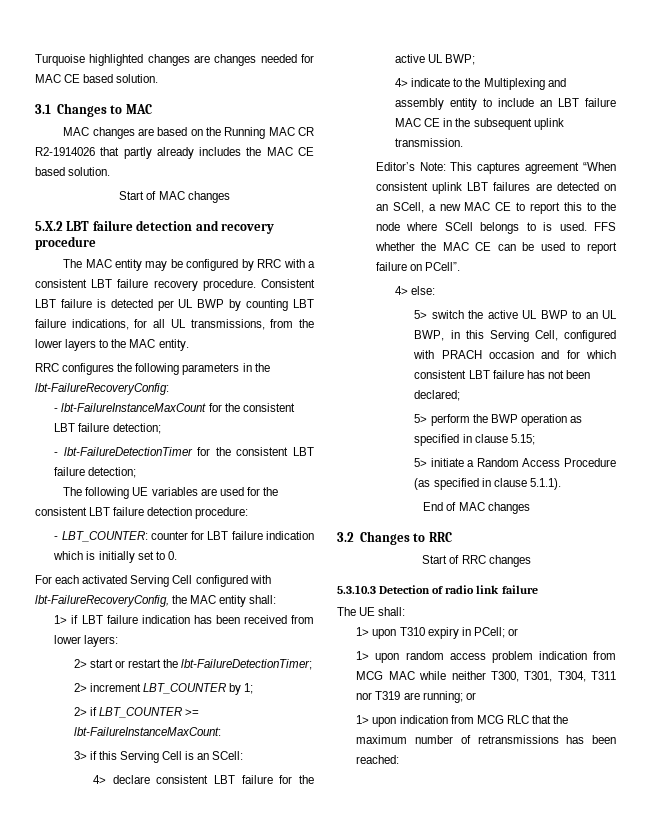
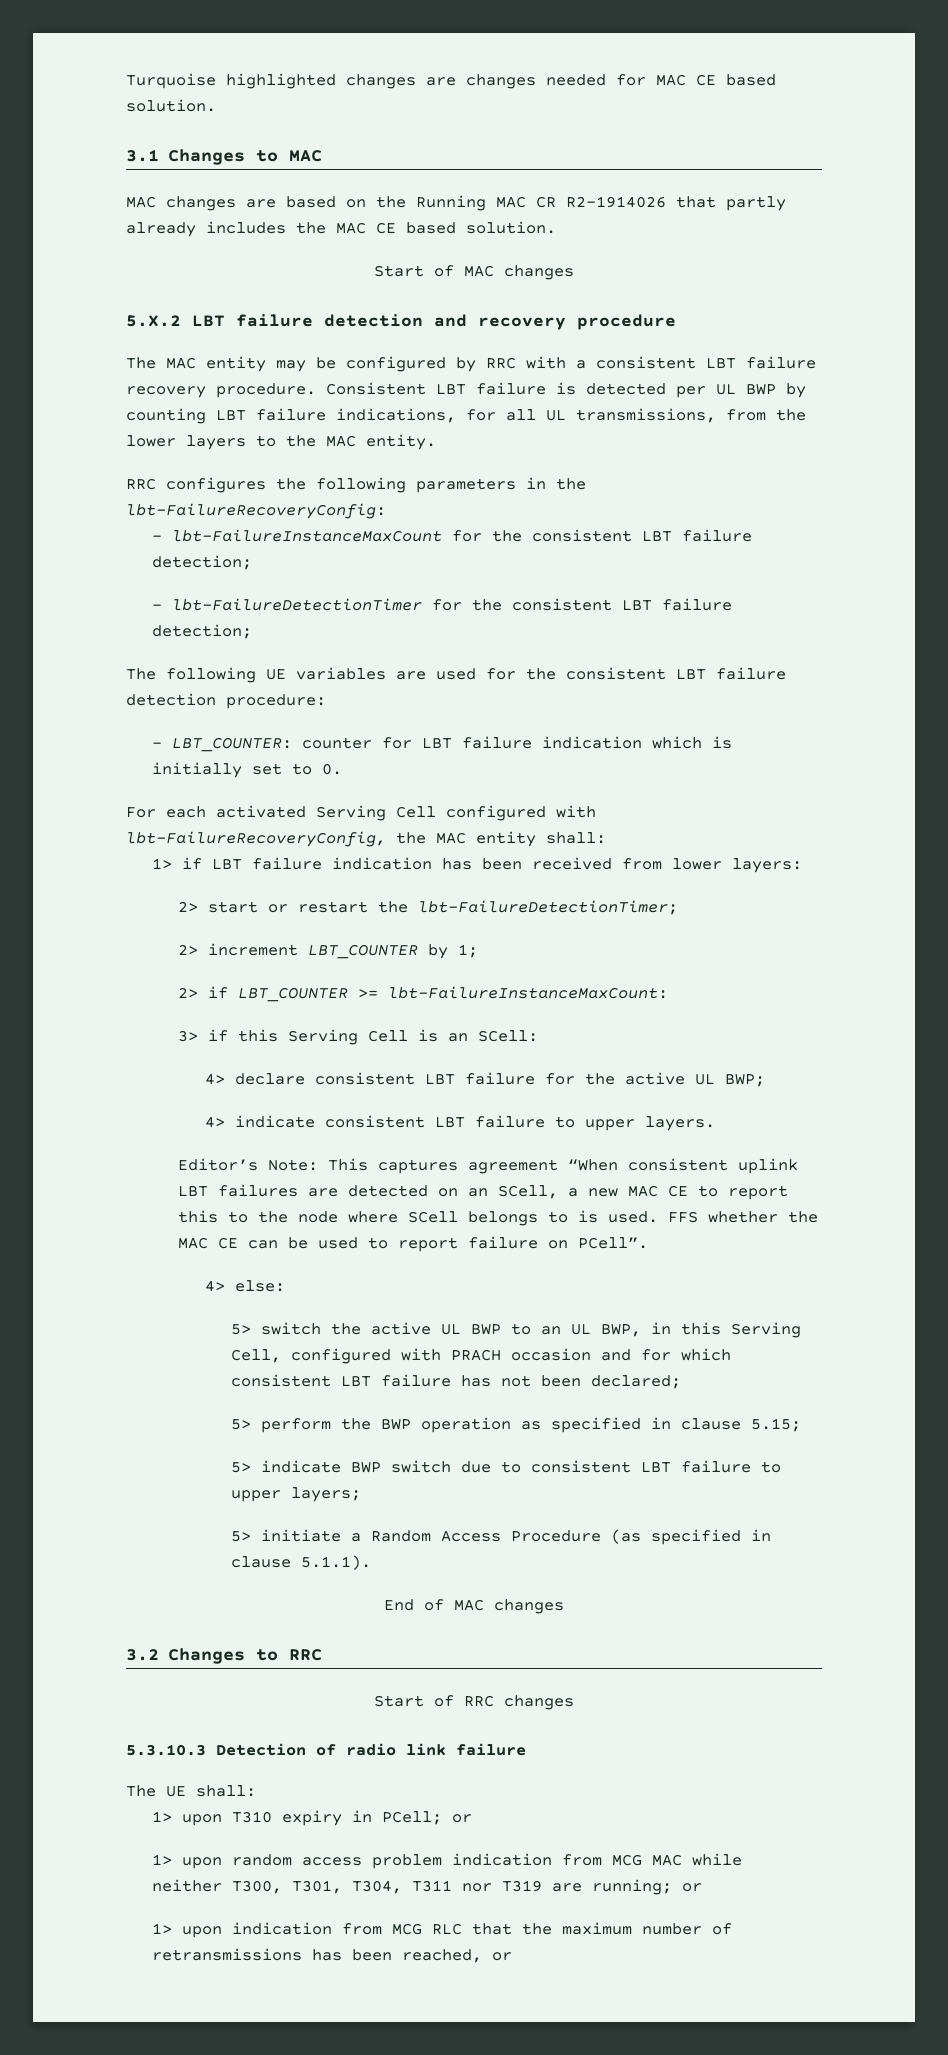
[453,78,566,90] [395,98,616,110] [395,118,564,130] [395,138,464,147] to the Multiplexing and assembly entity to include an LBT failure MAC CE in the subsequent uplink transmission. -> [324,1115,715,1131] consistent LBT failure to upper layers.
(535, 439) none -> [230,1460,781,1473] [230,1487,361,1502] // 5> indicate BWP switch due to consistent LBT failure to upper layers;
[356,755,400,764] reached: -> [402,1949,513,1963] reached, or

